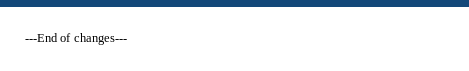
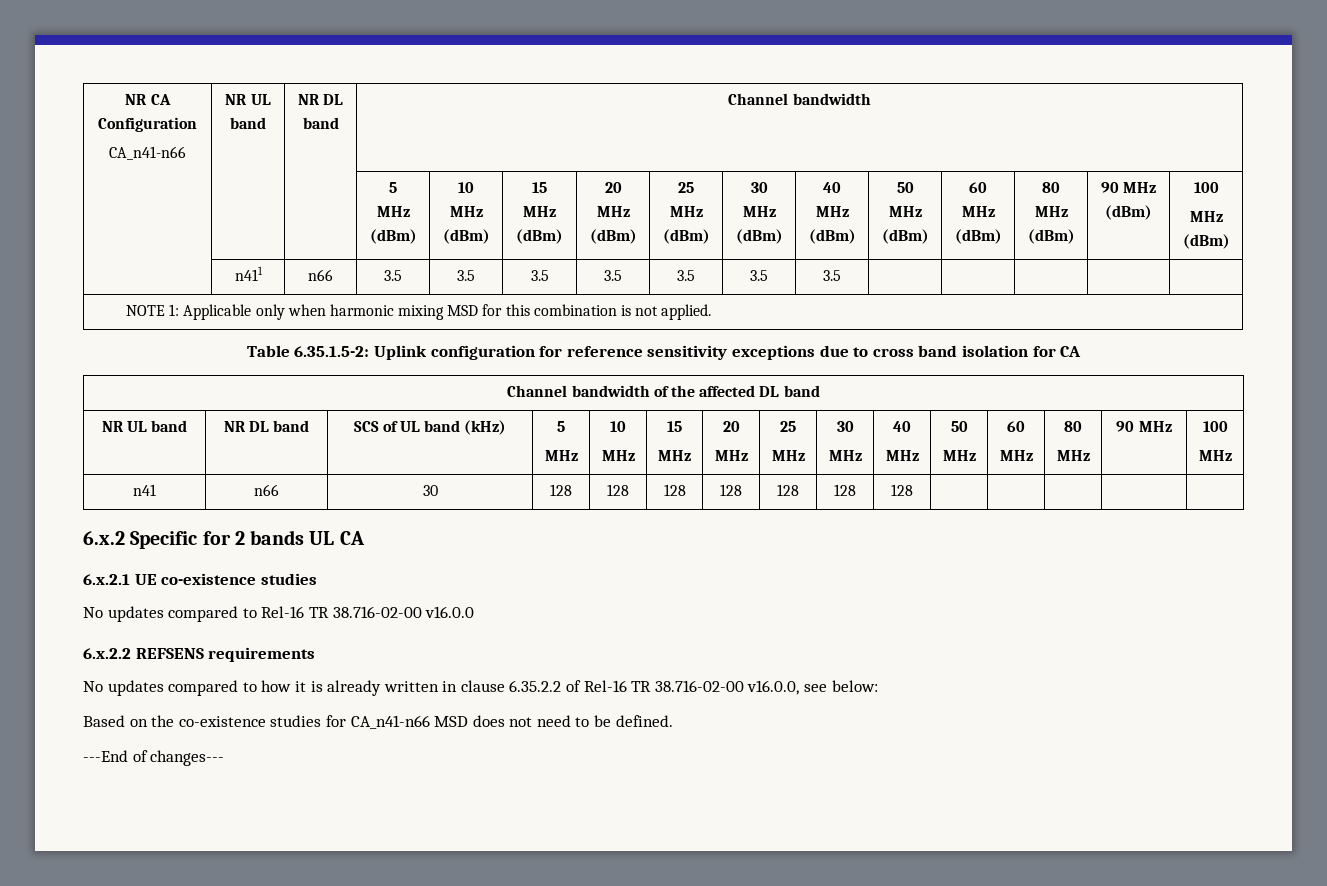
(25, 37) none -> [125,94,171,105] [98,117,197,132] [109,146,186,160] [225,94,271,105] [230,117,266,129] [297,94,344,105] [302,117,339,129] [728,93,871,105] [389,182,397,193] [376,206,410,217] [369,229,417,244] [458,182,474,193] [449,206,483,217] [442,229,490,244] [532,182,547,193] [523,206,556,217] [516,229,563,244] [604,182,622,193] [596,206,630,217] [589,229,637,244] [678,182,694,193] [669,206,703,217] [662,229,710,244] [750,182,768,193] [742,206,776,217] [735,229,783,244] [823,182,841,193] [815,206,849,217] [808,229,856,244] [896,182,914,193] [888,206,922,217] [881,229,929,244] [969,182,987,193] [961,206,995,217] [954,229,1002,244] [1042,182,1060,193] [1034,206,1068,217] [1027,229,1075,244] [1100,182,1157,193] [1105,205,1152,220] [1193,182,1219,193] [1189,211,1223,222] [1182,234,1230,249] [234,266,263,281] [308,269,333,281] [384,270,402,281] [457,270,475,281] [530,270,549,281] [604,270,622,281] [677,270,695,281] [750,270,768,281] [823,270,841,281] [125,304,712,320] [246,345,1082,360] [507,385,820,397] [101,420,188,432] [223,420,310,432] [353,420,507,435] [557,421,565,432] [544,450,578,461] [610,421,626,432] [601,450,635,461] [667,421,682,432] [658,450,691,461] [722,421,740,432] [714,450,748,461] [780,421,796,432] [771,450,805,461] [836,421,854,432] [828,450,862,461] [893,421,911,432] [885,450,919,461] [950,421,968,432] [942,450,976,461] [1007,421,1025,432] [999,450,1033,461] [1064,421,1082,432] [1056,450,1090,461] [1116,421,1172,432] [1202,421,1228,432] [1198,450,1232,461] [133,484,156,496] [254,484,279,496] [422,485,438,496] [550,484,572,496] [607,484,629,496] [663,484,686,496] [720,484,742,496] [777,484,799,496] [834,484,856,496] [891,484,913,496] [83,530,365,549] [83,573,317,585] [83,606,475,622] [83,647,316,662] [83,680,878,696] [83,715,673,729] NR CA Configuration // CA_n41-n66 | NR UL band | NR DL band | Channel bandwidth // | | | 5 // MHz (dBm) | 10 // MHz (dBm) | 15 // MHz (dBm) | 20 // MHz (dBm) | 25 // MHz (dBm) | 30 // MHz (dBm) | 40 // MHz (dBm) | 50 // MHz (dBm) | 60 // MHz (dBm) | 80 // MHz (dBm) | 90 MHz (dBm) | 100 // MHz (dBm) // | n411 | n66 | 3.5 | 3.5 | 3.5 | 3.5 | 3.5 | 3.5 | 3.5 | | | | | // NOTE 1: Applicable only when harmonic mixing MSD for this combination is not applied. // Table 6.35.1.5-2: Uplink configuration for reference sensitivity exceptions due to cross band isolation for CA // Channel bandwidth of the affected DL band // NR UL band | NR DL band | SCS of UL band (kHz) | 5 // MHz | 10 // MHz | 15 // MHz | 20 // MHz | 25 // MHz | 30 // MHz | 40 // MHz | 50 // MHz | 60 // MHz | 80 // MHz | 90 MHz | 100 // MHz // n41 | n66 | 30 | 128 | 128 | 128 | 128 | 128 | 128 | 128 | | | | | // 6.x.2 Specific for 2 bands UL CA // 6.x.2.1 UE co-existence studies // No updates compared to Rel-16 TR 38.716-02-00 v16.0.0 // 6.x.2.2 REFSENS requirements // No updates compared to how it is already written in clause 6.35.2.2 of Rel-16 TR 38.716-02-00 v16.0.0, see below: // Based on the co-existence studies for CA_n41-n66 MSD does not need to be defined. //

